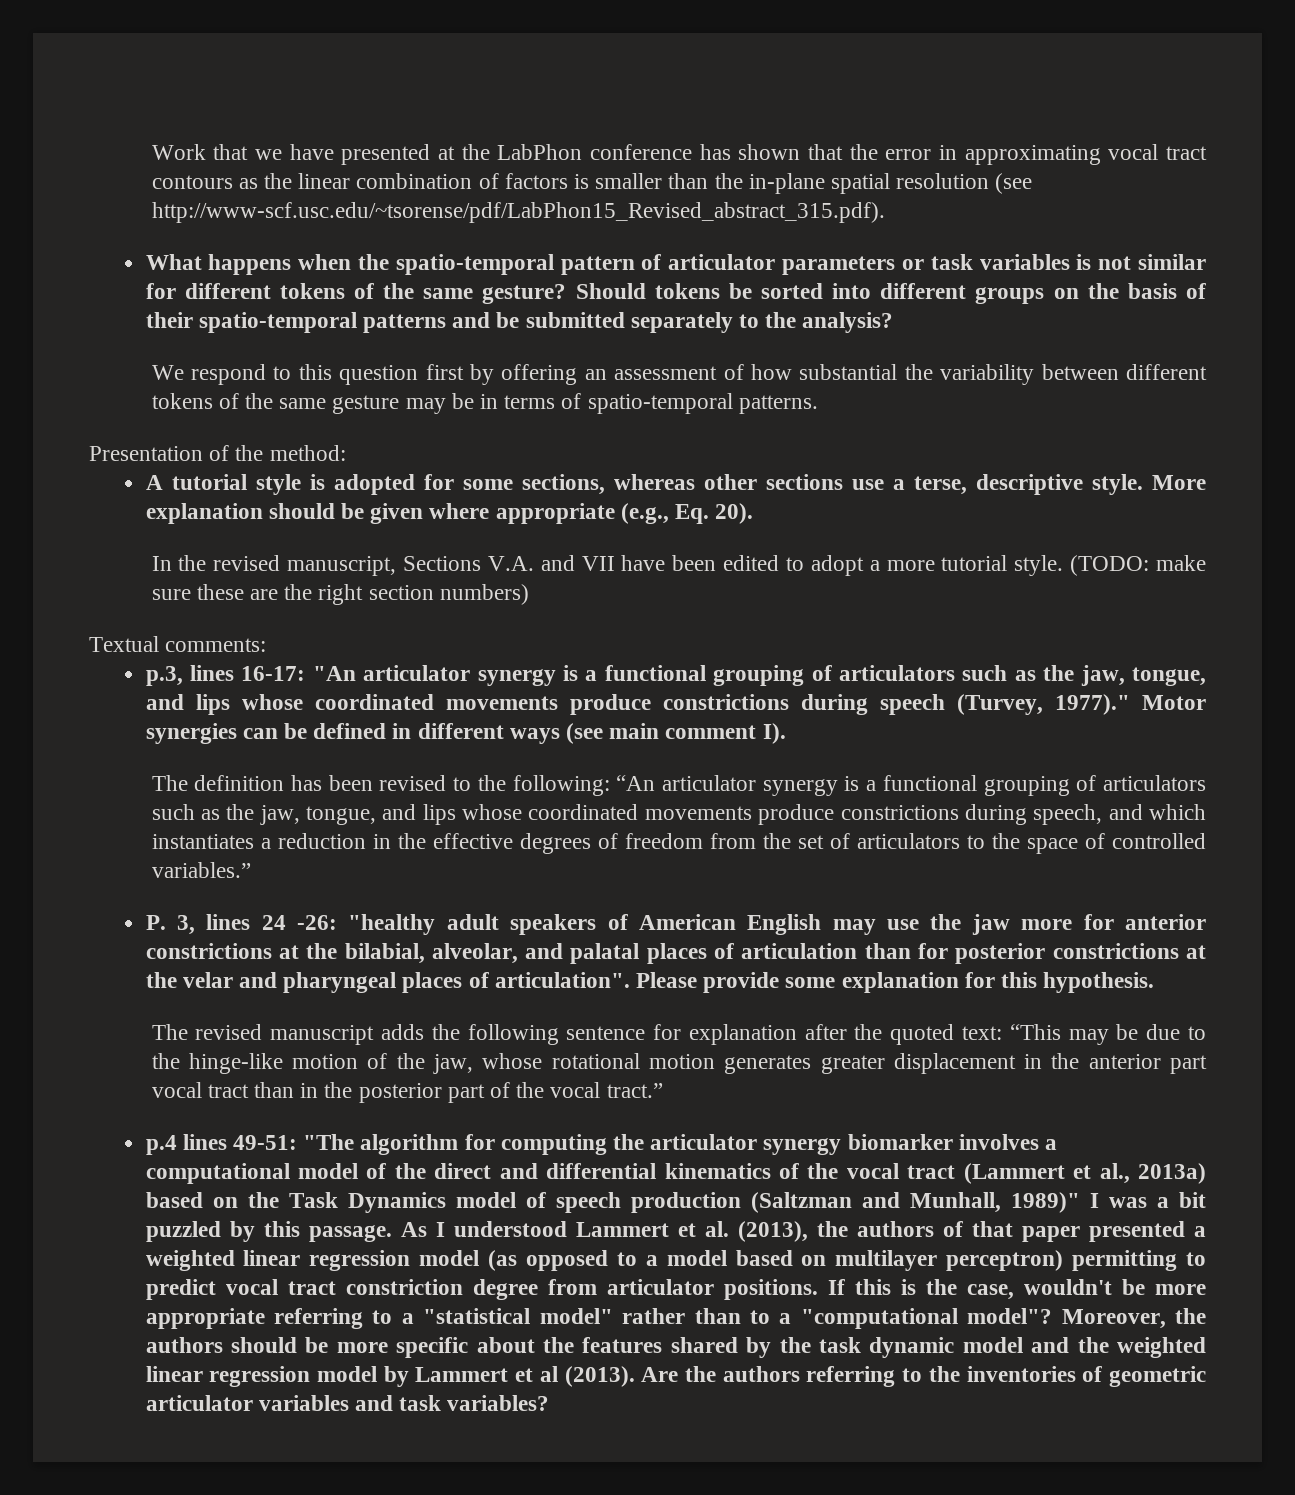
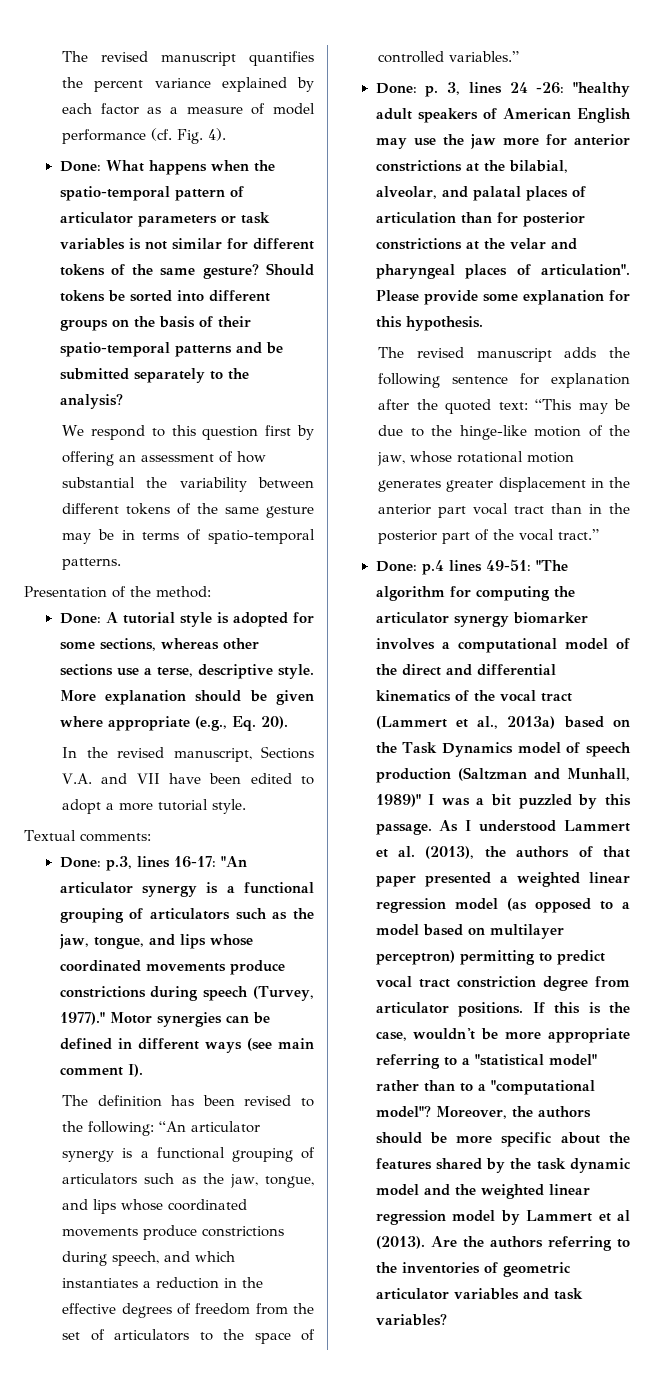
[151,144,1207,165] [151,173,1033,194] [151,202,885,223] Work that we have presented at the LabPhon conference has shown that the error in approximating vocal tract contours as the linear combination of factors is smaller than the in-plane spatial resolution (see http://www-scf.usc.edu/~tsorense/pdf/LabPhon15_Revised_abstract_315.pdf). // -> [62,51,314,66] [62,77,314,92] [62,103,315,115] [62,128,227,144] [59,161,101,172] The revised manuscript quantifies the percent variance explained by each factor as a measure of model performance (cf. Fig. 4). // Done:
(346, 453) none -> [59,613,101,624] Done:
[1070,555,1207,576] [151,584,529,605] (TODO: make sure these are the right section numbers) -> (247, 806) none
(267, 645) none -> [59,857,101,868] Done:
[145,915,166,930] P. -> [375,83,439,97] Done: p.
(663, 1090) none -> [375,561,417,572] Done:

